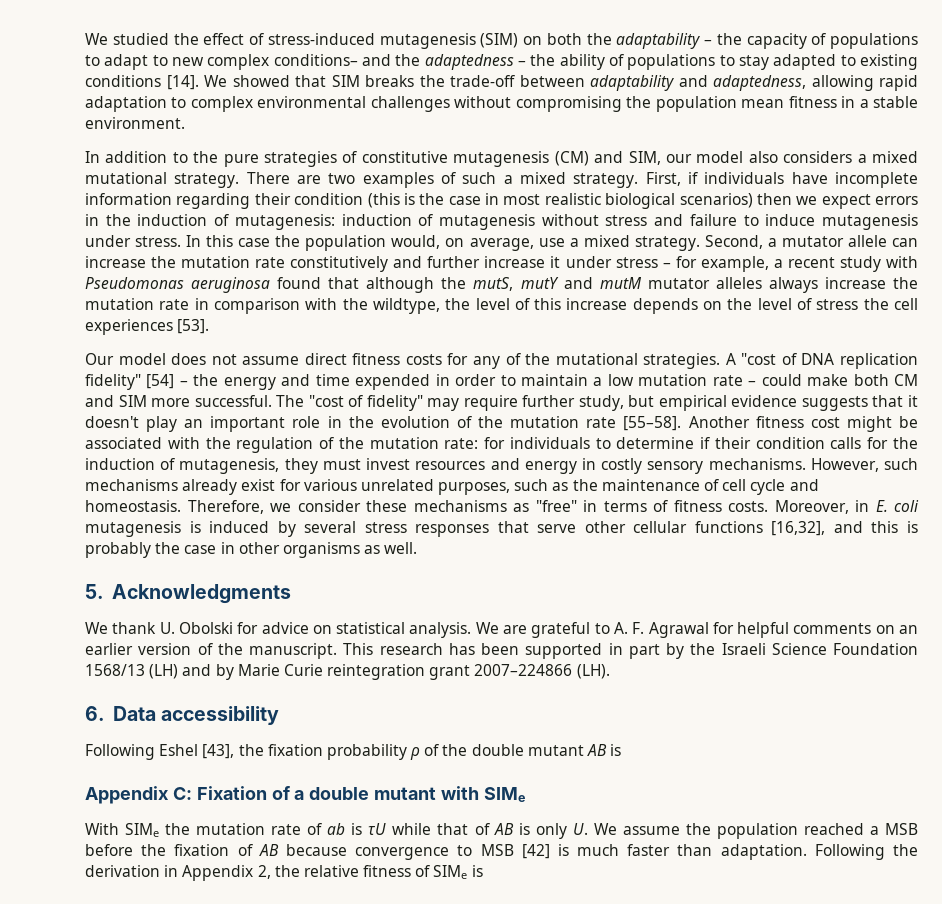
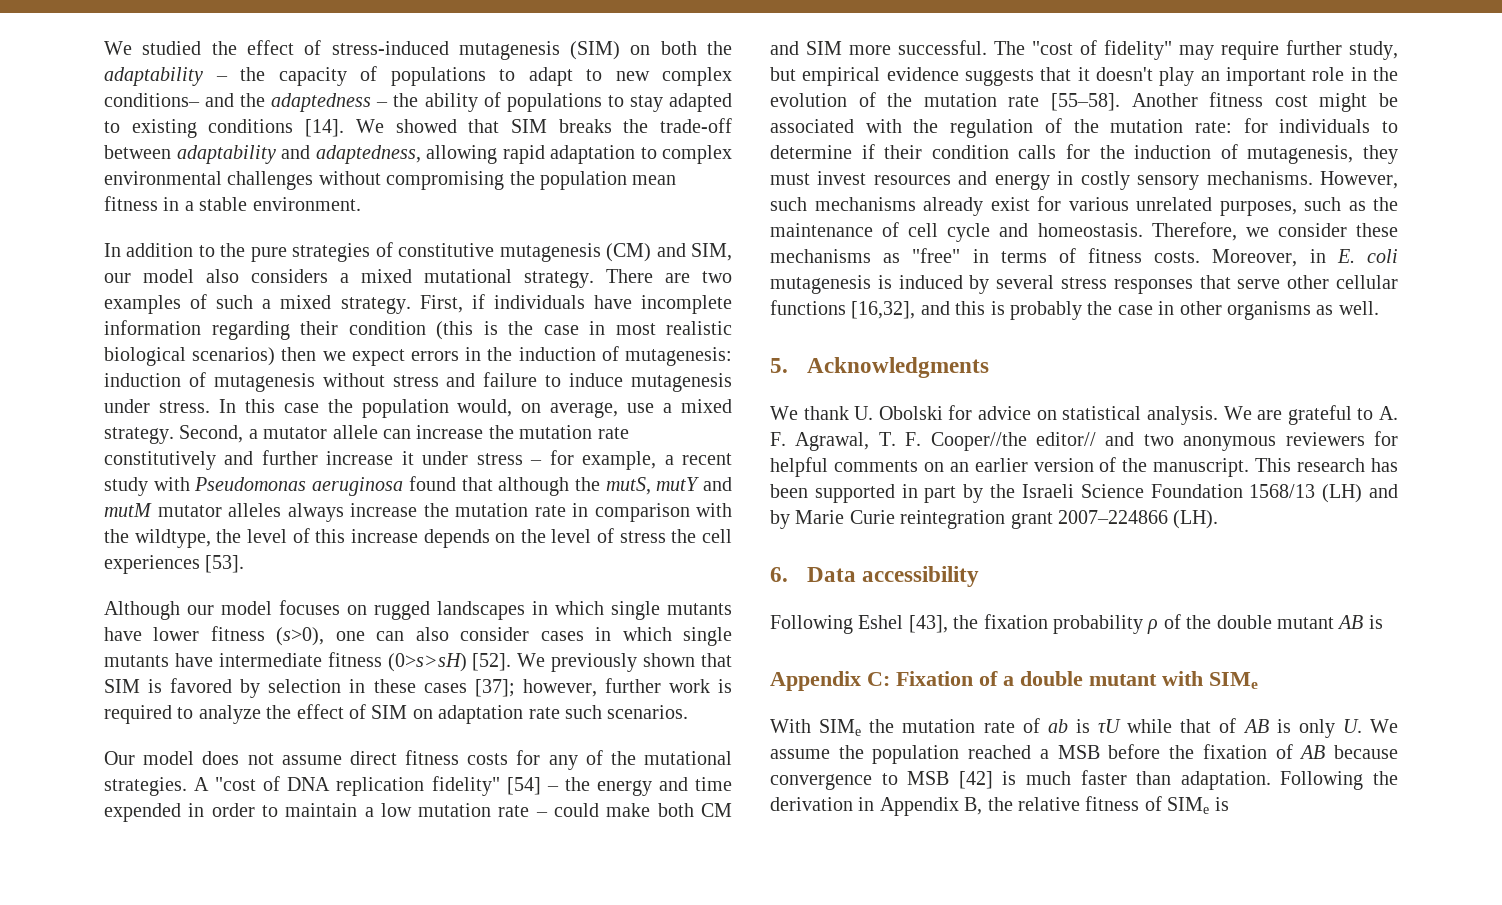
(210, 326) none -> [104,600,732,620] [104,626,732,646] [104,652,733,672] [104,678,732,698] [104,704,689,724] // Although our model focuses on rugged landscapes in which single mutants have lower fitness (s>0), one can also consider cases in which single mutants have intermediate fitness (0>s>sH) [52]. We previously shown that SIM is favored by selection in these cases [37]; however, further work is required to analyze the effect of SIM on adaptation rate such scenarios.
[648,622,709,638] Agrawal -> [795,432,1365,451] Agrawal, T. F. Cooper//the editor// and two anonymous reviewers
[257,865,271,879] 2, -> [964,797,983,815] B,

